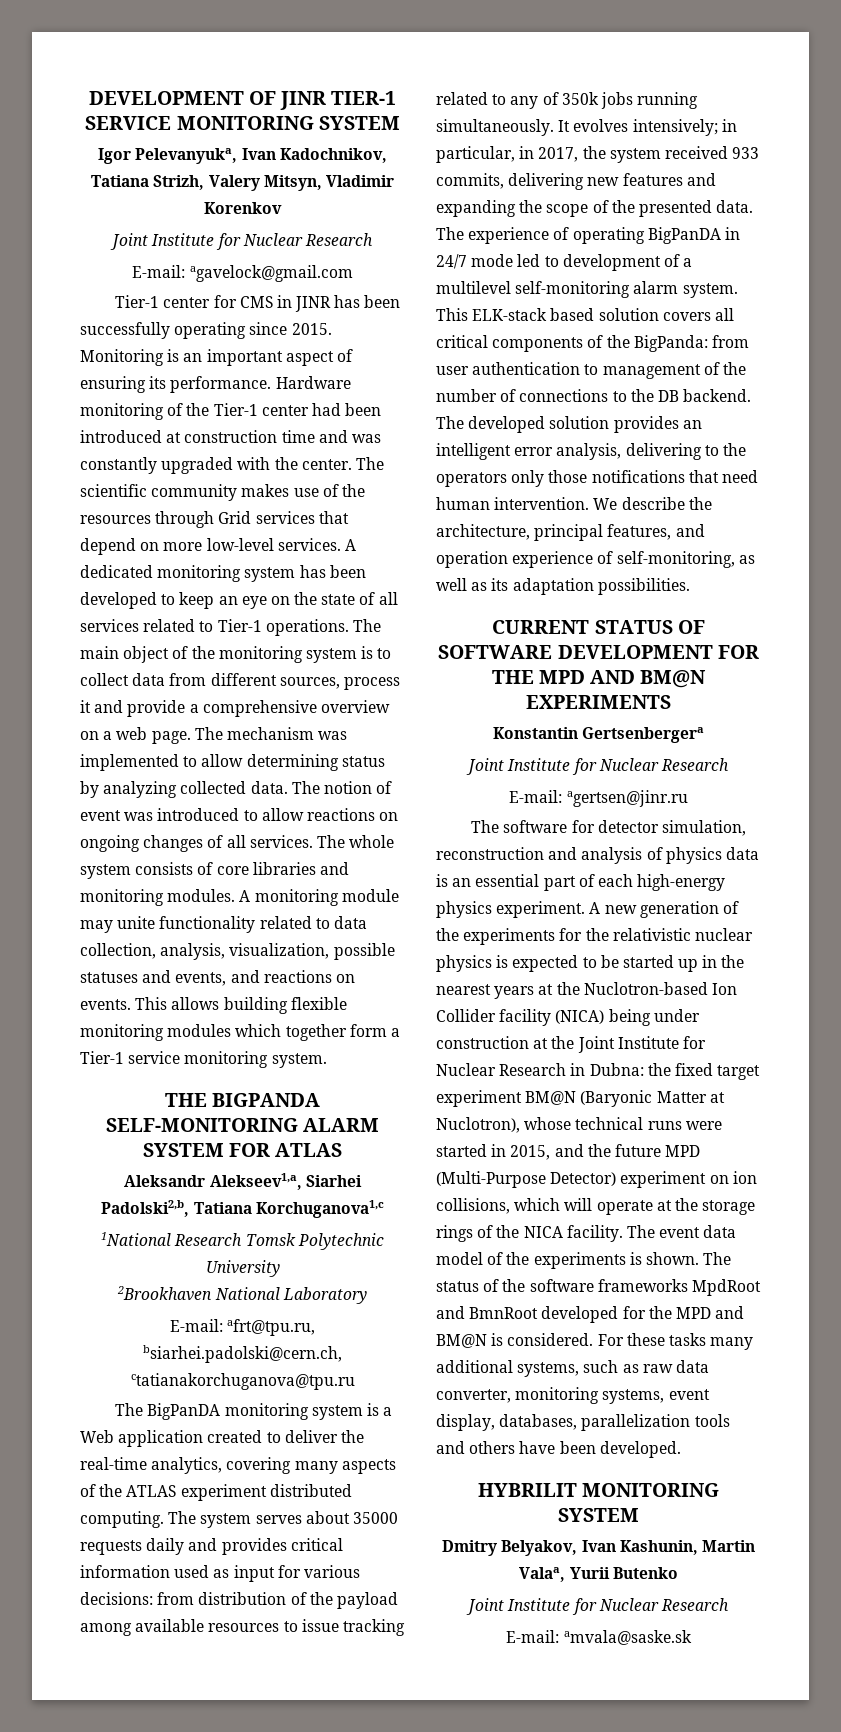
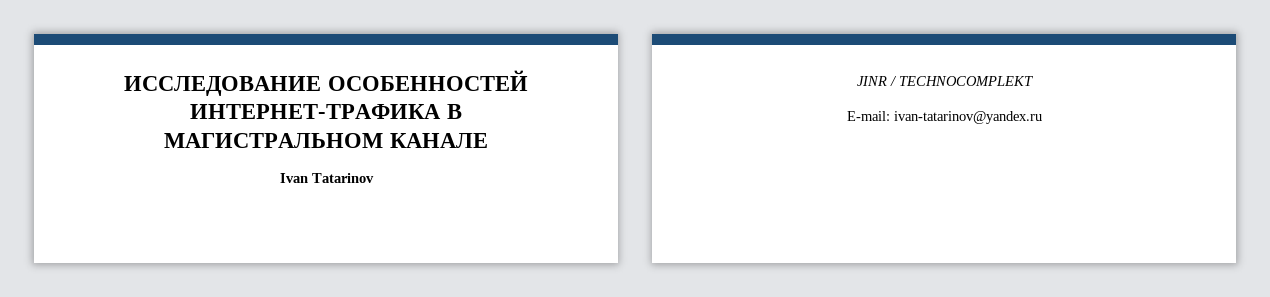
[88,91,397,110] [85,116,400,130] [98,148,387,164] [91,175,394,191] [204,202,282,214] [110,233,373,250] [132,265,353,282] [115,295,401,312] [80,322,332,339] [80,349,353,366] [80,376,351,393] [80,403,382,420] [80,430,381,443] [80,457,384,474] [80,484,365,501] [80,511,349,528] [80,538,356,555] [80,565,366,582] [80,592,398,609] [80,619,381,636] [80,646,392,663] [80,673,400,690] [80,700,390,717] [80,727,348,744] [80,754,385,771] [80,781,393,798] [80,808,399,821] [80,835,395,852] [80,862,349,879] [80,889,399,906] [80,916,367,933] [80,943,395,960] [80,970,355,986] [80,997,347,1014] [80,1024,400,1041] [80,1051,327,1068] [164,1093,321,1107] [105,1118,380,1132] [142,1143,343,1157] [124,1173,362,1190] [101,1200,384,1218] [101,1232,384,1250] [205,1260,280,1277] [117,1286,367,1304] [169,1319,316,1336] [143,1345,342,1363] [130,1373,355,1390] [115,1403,393,1420] [80,1430,364,1447] [80,1457,396,1474] [80,1484,352,1501] [80,1511,398,1528] [80,1538,343,1555] [80,1565,360,1582] [80,1592,398,1609] [80,1619,405,1636] [436,92,699,109] [436,119,737,136] [436,146,760,163] [436,173,716,190] [436,200,754,217] [436,227,740,244] [436,254,693,271] [436,281,738,298] [436,308,734,321] [436,335,749,352] [436,362,746,379] [436,389,752,402] [436,416,702,433] [436,443,746,460] [436,470,758,487] [436,497,712,510] [436,524,705,541] [436,551,755,568] [436,578,690,595] [492,620,705,634] [438,645,759,659] [491,670,707,688] [526,695,671,709] [492,727,705,743] [466,758,729,775] [509,790,688,807] [471,820,746,836] [436,847,759,864] [436,874,726,891] [436,901,739,918] [436,928,753,945] [436,955,745,972] [436,982,737,999] [436,1009,700,1026] [436,1036,706,1053] [436,1063,761,1080] [436,1090,725,1107] [436,1117,722,1133] [436,1144,701,1160] [436,1171,757,1188] [436,1198,756,1215] [436,1225,737,1242] [436,1252,732,1269] [436,1279,761,1296] [436,1306,745,1323] [436,1333,754,1350] [436,1360,709,1377] [436,1387,710,1404] [436,1414,730,1431] [436,1441,681,1458] [477,1483,720,1497] [558,1508,639,1522] [442,1540,755,1556] [519,1567,678,1582] [466,1598,729,1615] [506,1630,692,1645] DEVELOPMENT OF JINR TIER-1 SERVICE MONITORING SYSTEM // Igor Pelevanyuka, Ivan Kadochnikov, Tatiana Strizh, Valery Mitsyn, Vladimir Korenkov // Joint Institute for Nuclear Research // E-mail: agavelock@gmail.com // Tier-1 center for CMS in JINR has been successfully operating since 2015. Monitoring is an important aspect of ensuring its performance. Hardware monitoring of the Tier-1 center had been introduced at construction time and was constantly upgraded with the center. The scientific community makes use of the resources through Grid services that depend on more low-level services. A dedicated monitoring system has been developed to keep an eye on the state of all services related to Tier-1 operations. The main object of the monitoring system is to collect data from different sources, process it and provide a comprehensive overview on a web page. The mechanism was implemented to allow determining status by analyzing collected data. The notion of event was introduced to allow reactions on ongoing changes of all services. The whole system consists of core libraries and monitoring modules. A monitoring module may unite functionality related to data collection, analysis, visualization, possible statuses and events, and reactions on events. This allows building flexible monitoring modules which together form a Tier-1 service monitoring system. // THE BIGPANDA SELF-MONITORING ALARM SYSTEM FOR ATLAS // Aleksandr Alekseev1,a, Siarhei Padolski2,b, Tatiana Korchuganova1,c // 1National Research Tomsk Polytechnic University // 2Brookhaven National Laboratory // E-mail: afrt@tpu.ru, bsiarhei.padolski@cern.ch, ctatianakorchuganova@tpu.ru // The BigPanDA monitoring system is a Web application created to deliver the real-time analytics, covering many aspects of the ATLAS experiment distributed computing. The system serves about 35000 requests daily and provides critical information used as input for various decisions: from distribution of the payload among available resources to issue tracking related to any of 350k jobs running simultaneously. It evolves intensively; in particular, in 2017, the system received 933 commits, delivering new features and expanding the scope of the presented data. The experience of operating BigPanDA in 24/7 mode led to development of a multilevel self-monitoring alarm system. This ELK-stack based solution covers all critical components of the BigPanda: from user authentication to management of the number of connections to the DB backend. The developed solution provides an intelligent error analysis, delivering to the operators only those notifications that need human intervention. We describe the architecture, principal features, and operation experience of self-monitoring, as well as its adaptation possibilities. // CURRENT STATUS OF SOFTWARE DEVELOPMENT FOR THE MPD AND BM@N EXPERIMENTS // Konstantin Gertsenbergera // Joint Institute for Nuclear Research // E-mail: agertsen@jinr.ru // The software for detector simulation, reconstruction and analysis of physics data is an essential part of each high-energy physics experiment. A new generation of the experiments for the relativistic nuclear physics is expected to be started up in the nearest years at the Nuclotron-based Ion Collider facility (NICA) being under construction at the Joint Institute for Nuclear Research in Dubna: the fixed target experiment BM@N (Baryonic Matter at Nuclotron), whose technical runs were started in 2015, and the future MPD (Multi-Purpose Detector) experiment on ion collisions, which will operate at the storage rings of the NICA facility. The event data model of the experiments is shown. The status of the software frameworks MpdRoot and BmnRoot developed for the MPD and BM@N is considered. For these tasks many additional systems, such as raw data converter, monitoring systems, event display, databases, parallelization tools and others have been developed. // HYBRILIT MONITORING SYSTEM // Dmitry Belyakov, Ivan Kashunin, Martin Valaa, Yurii Butenko // Joint Institute for Nuclear Research // E-mail: amvala@saske.sk -> [124,70,528,96] [190,104,462,119] [164,133,488,148] [279,173,374,183] [856,76,1033,86] [846,111,1042,124] ИССЛЕДОВАНИЕ ОСОБЕННОСТЕЙ ИНТЕРНЕТ-ТРАФИКА В МАГИСТРАЛЬНОМ КАНАЛЕ // Ivan Tatarinov // JINR / TECHNOCOMPLEKT // E-mail: ivan-tatarinov@yandex.ru

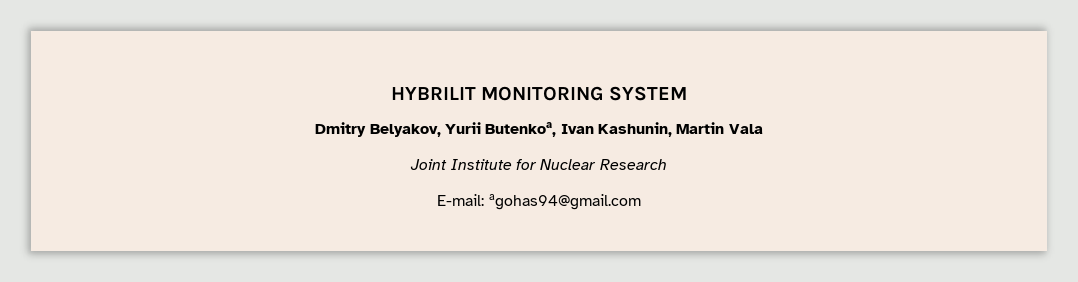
[124,70,528,96] [190,104,462,119] [164,133,488,148] [279,173,374,183] [856,76,1033,86] ИССЛЕДОВАНИЕ ОСОБЕННОСТЕЙ ИНТЕРНЕТ-ТРАФИКА В МАГИСТРАЛЬНОМ КАНАЛЕ // Ivan Tatarinov // JINR / TECHNOCOMPLEKT -> [390,86,688,101] [315,122,763,137] [410,159,667,170] HYBRILIT MONITORING SYSTEM // Dmitry Belyakov, Yurii Butenkoa, Ivan Kashunin, Martin Vala // Joint Institute for Nuclear Research
[893,111,1042,124] ivan-tatarinov@yandex.ru -> [488,194,641,210] agohas94@gmail.com

